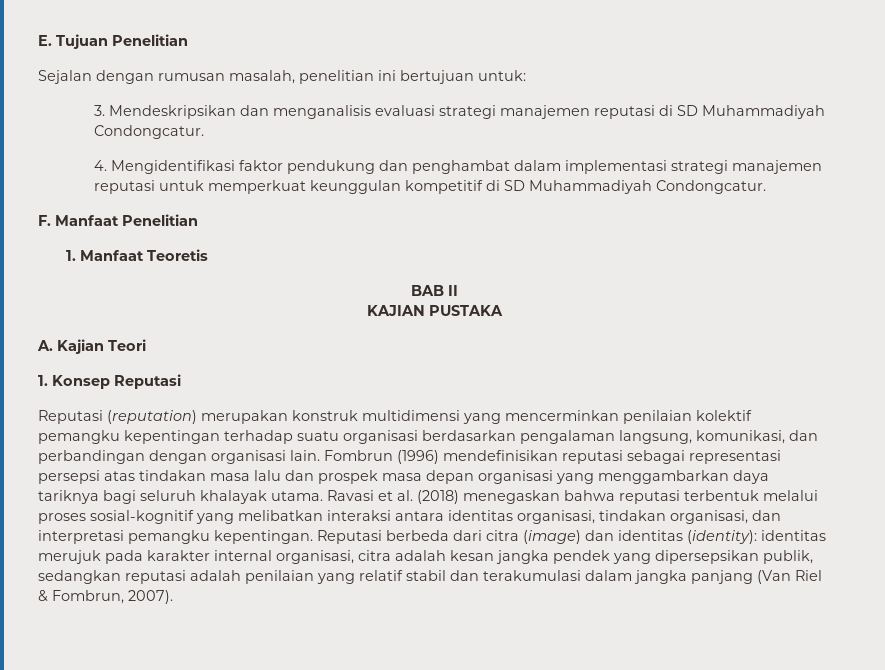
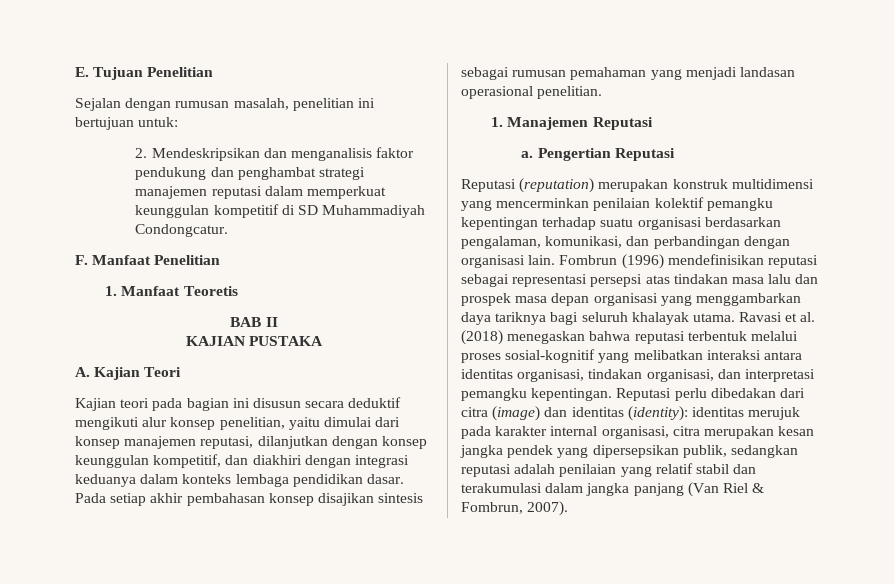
[93,105,105,116] 3. -> [135,148,148,158] 2.
[374,105,825,119] [93,125,204,139] [93,160,235,174] evaluasi strategi manajemen reputasi di SD Muhammadiyah Condongcatur. // 4. Mengidentifikasi -> (373, 154) none
[513,160,822,174] [93,180,204,194] dalam implementasi strategi manajemen reputasi untuk -> [319,167,366,180] [135,186,303,199] strategi manajemen reputasi dalam
[38,375,110,389] 1. Konsep -> [75,397,402,411] [75,417,401,430] [75,436,427,449] [75,454,409,468] [75,474,404,487] [75,493,424,506] [461,67,795,80] [461,86,603,99] [491,117,653,130] [521,148,611,161] Kajian teori pada bagian ini disusun secara deduktif mengikuti alur konsep penelitian, yaitu dimulai dari konsep manajemen reputasi, dilanjutkan dengan konsep keunggulan kompetitif, dan diakhiri dengan integrasi keduanya dalam konteks lembaga pendidikan dasar. Pada setiap akhir pembahasan konsep disajikan sintesis sebagai rumusan pemahaman yang menjadi landasan operasional penelitian. // 1. Manajemen Reputasi // a. Pengertian
[520,430,692,444] pengalaman langsung, -> [461,236,541,249] pengalaman,
[386,530,449,541] berbeda -> [674,388,776,401] perlu dibedakan
[395,550,446,561] adalah -> [703,426,774,439] merupakan

